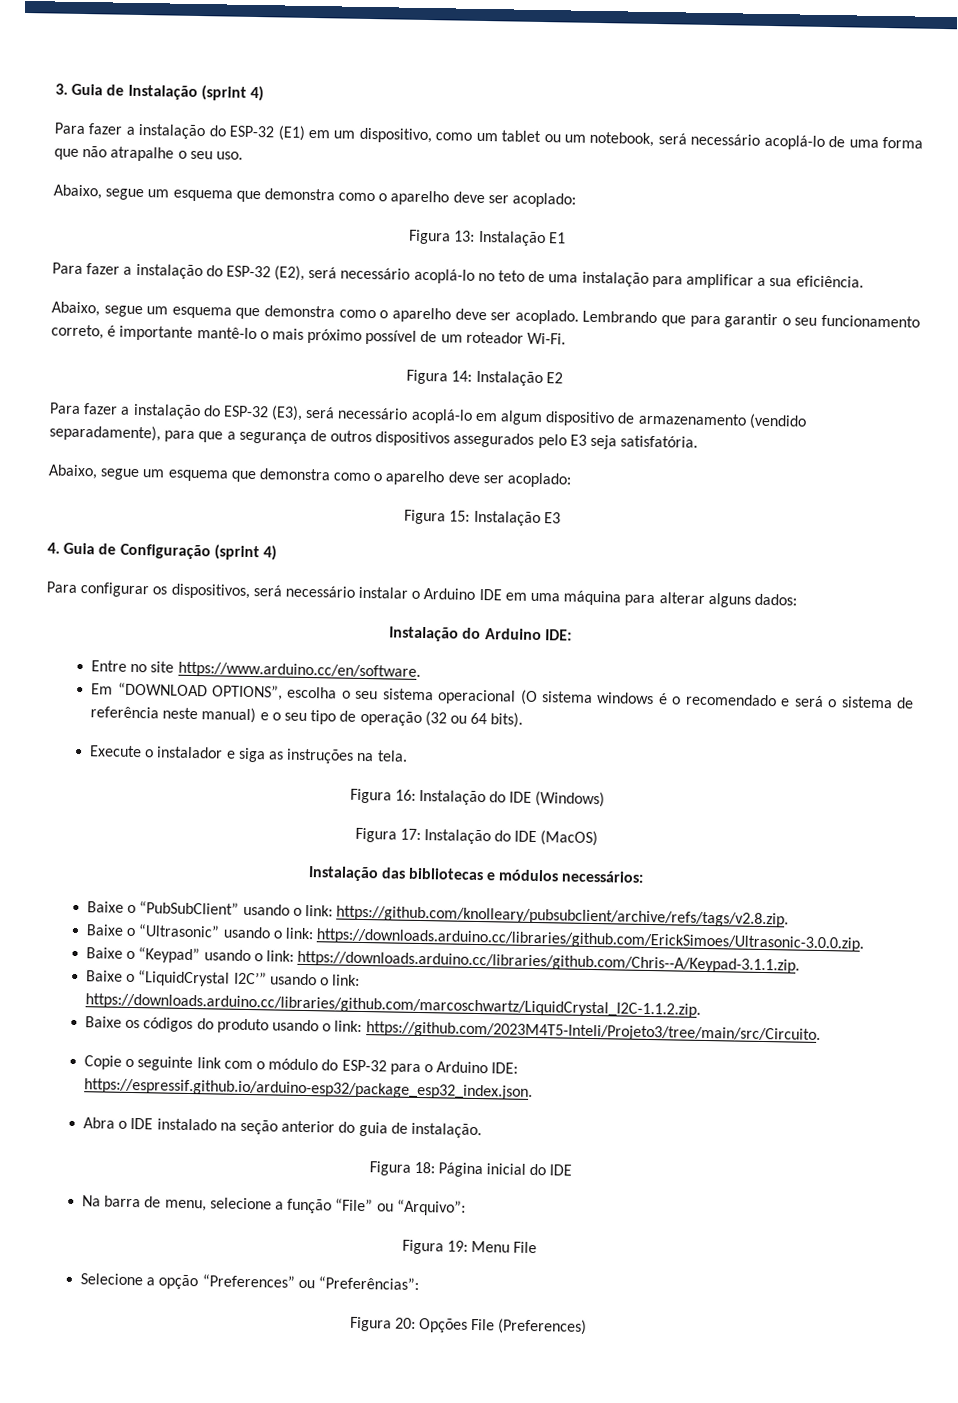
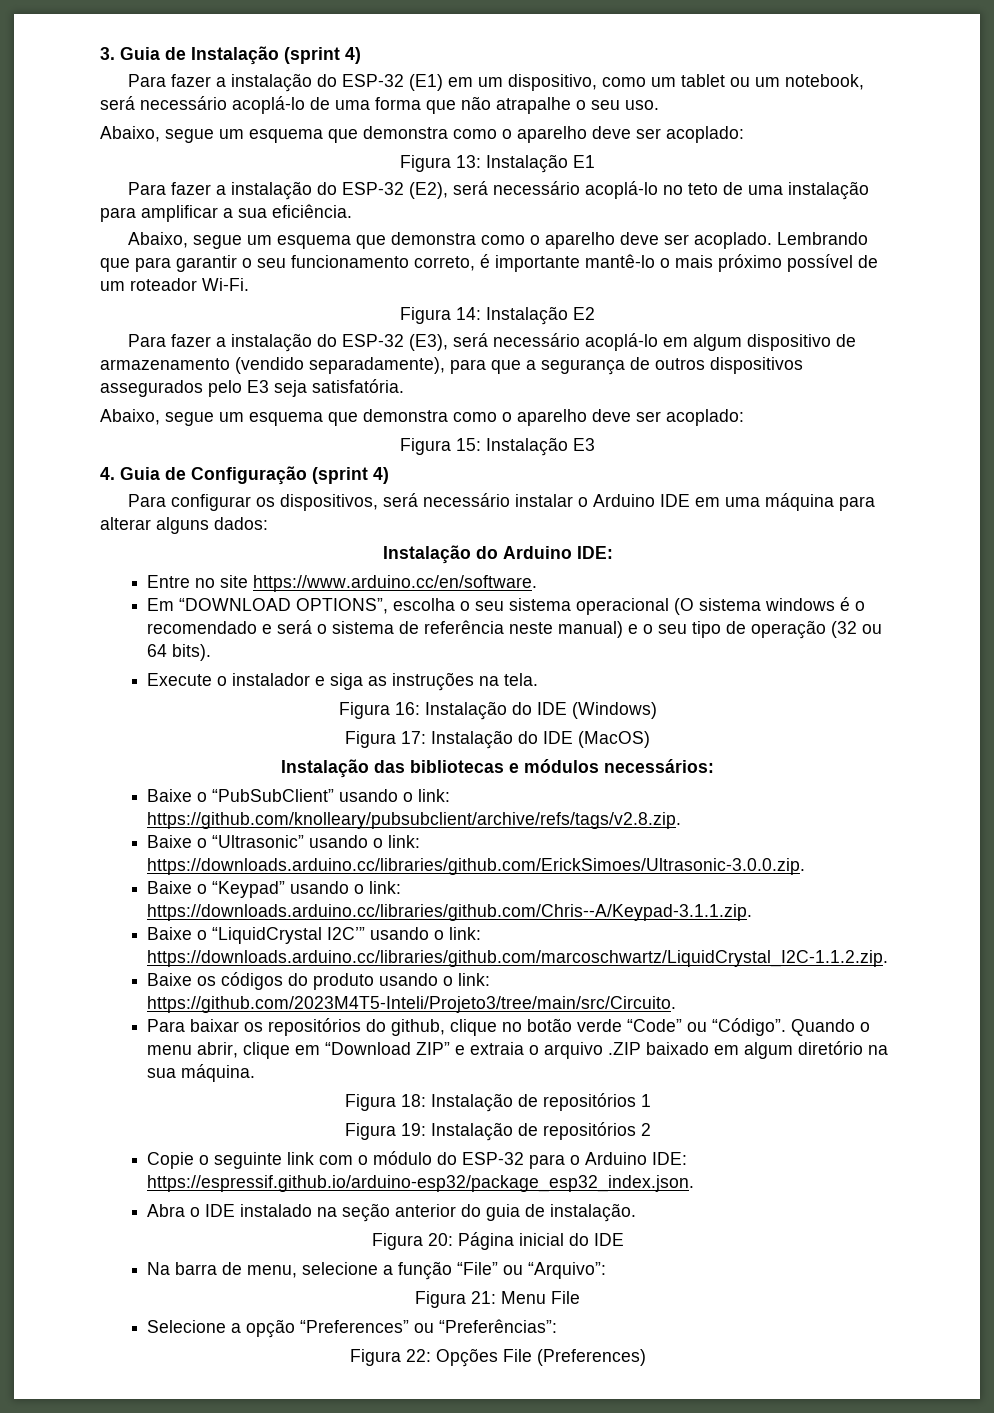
(821, 1032) none -> [147,1018,871,1036] [147,1041,889,1059] [147,1064,256,1082] [344,1093,651,1112] [344,1122,651,1141] // Para baixar os repositórios do github, clique no botão verde “Code” ou “Código”. Quando o menu abrir, clique em “Download ZIP” e extraia o arquivo .ZIP baixado em algum diretório na sua máquina. // Figura 18: Instalação de repositórios 1 // Figura 19: Instalação de repositórios 2
[413,1161,435,1174] 18: -> [427,1233,453,1246] 20:
[446,1240,468,1252] 19: -> [471,1291,496,1304] 21:
[394,1317,416,1329] 20: -> [405,1349,431,1362] 22:

